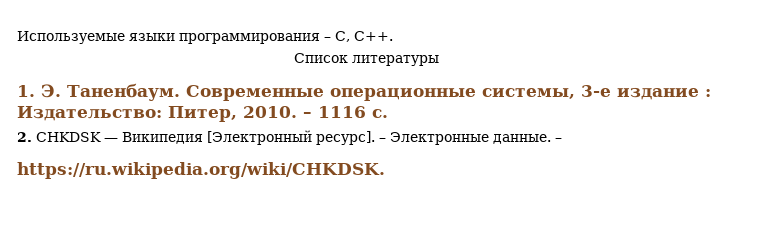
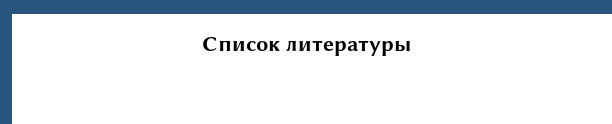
[17,31,393,44] [294,53,439,66] [17,83,711,101] [17,106,388,122] [17,130,562,145] [17,162,385,179] Используемые языки программирования – С, С++. // Список литературы // 1. Э. Таненбаум. Современные операционные системы, 3-е издание : Издательство: Питер, 2010. – 1116 с. // 2. CHKDSK — Википедия [Электронный ресурс]. – Электронные данные. – // https://ru.wikipedia.org/wiki/CHKDSK. -> [201,37,411,56] Список литературы

